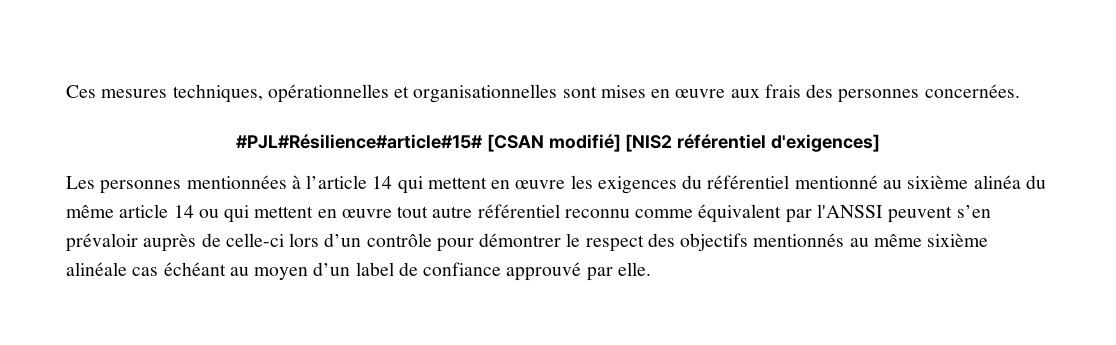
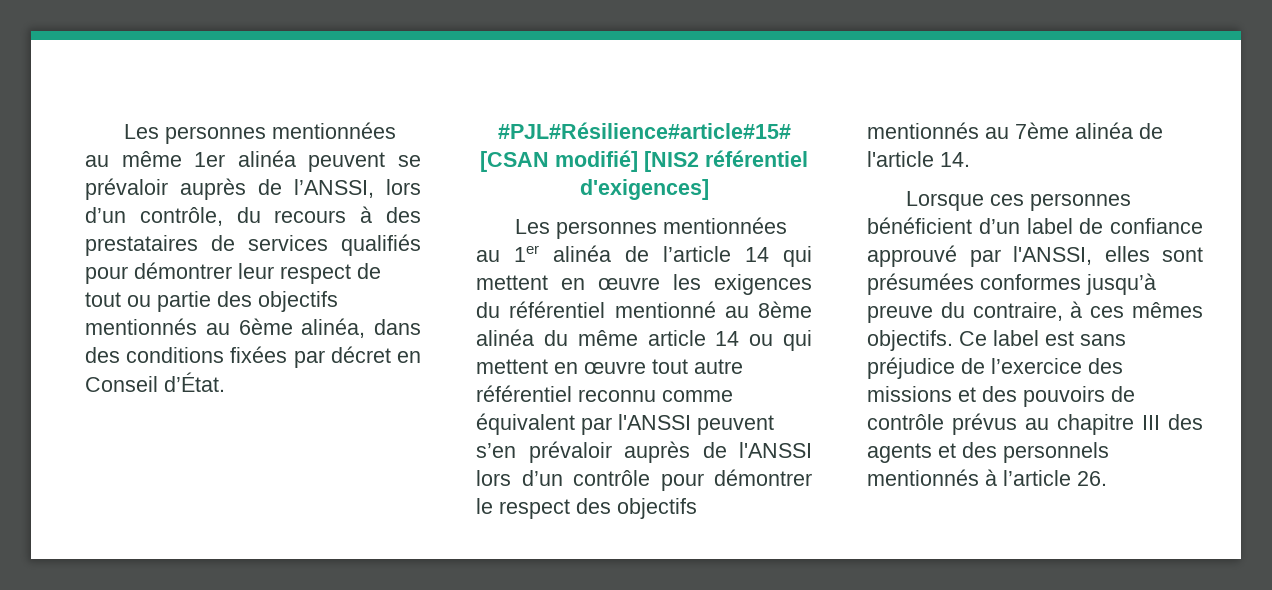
[66,84,1020,103] Ces mesures techniques, opérationnelles et organisationnelles sont mises en œuvre aux frais des personnes concernées. -> [124,122,397,144] [85,150,421,172] [85,178,421,200] [85,206,422,226] [85,234,421,256] [85,262,381,284] [85,291,338,312] [85,318,421,338] [85,346,421,368] [85,372,225,392] Les personnes mentionnées au même 1er alinéa peuvent se prévaloir auprès de l’ANSSI, lors d’un contrôle, du recours à des prestataires de services qualifiés pour démontrer leur respect de tout ou partie des objectifs mentionnés au 6ème alinéa, dans des conditions fixées par décret en Conseil d’État.
[291,175,301,189] à -> [476,245,649,262] au 1er alinéa de
[907,175,969,189] sixième -> [758,301,812,318] 8ème
[225,233,284,247] celle-ci -> [739,442,812,458] l'ANSSI
[873,233,989,247] [66,262,309,280] même sixième alinéale cas échéant au moyen -> [1015,122,1163,139] [867,151,970,167] [906,191,1132,211] [867,217,972,234] 7ème alinéa de l'article 14. // Lorsque ces personnes bénéficient
[617,262,651,276] elle. -> [1013,246,1203,265] [867,273,1156,295] [867,301,1203,323] [867,330,1126,351] [867,357,1123,379] [867,386,1135,407] [867,413,1203,435] [867,442,1109,463] [867,469,1107,486] l'ANSSI, elles sont présumées conformes jusqu’à preuve du contraire, à ces mêmes objectifs. Ce label est sans préjudice de l’exercice des missions et des pouvoirs de contrôle prévus au chapitre III des agents et des personnels mentionnés à l’article 26.

